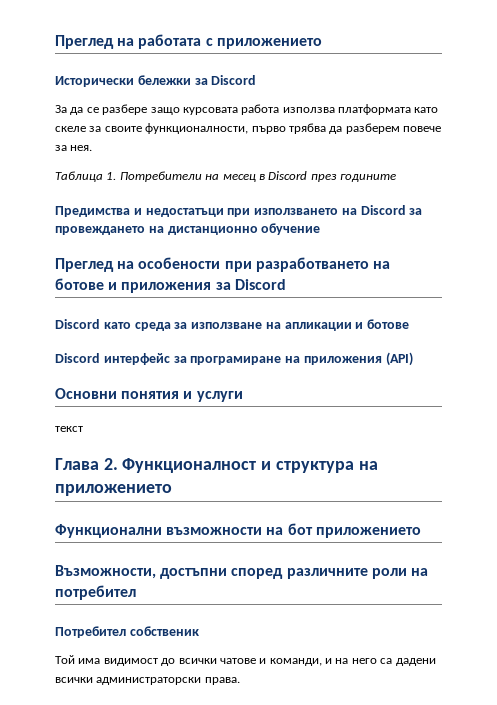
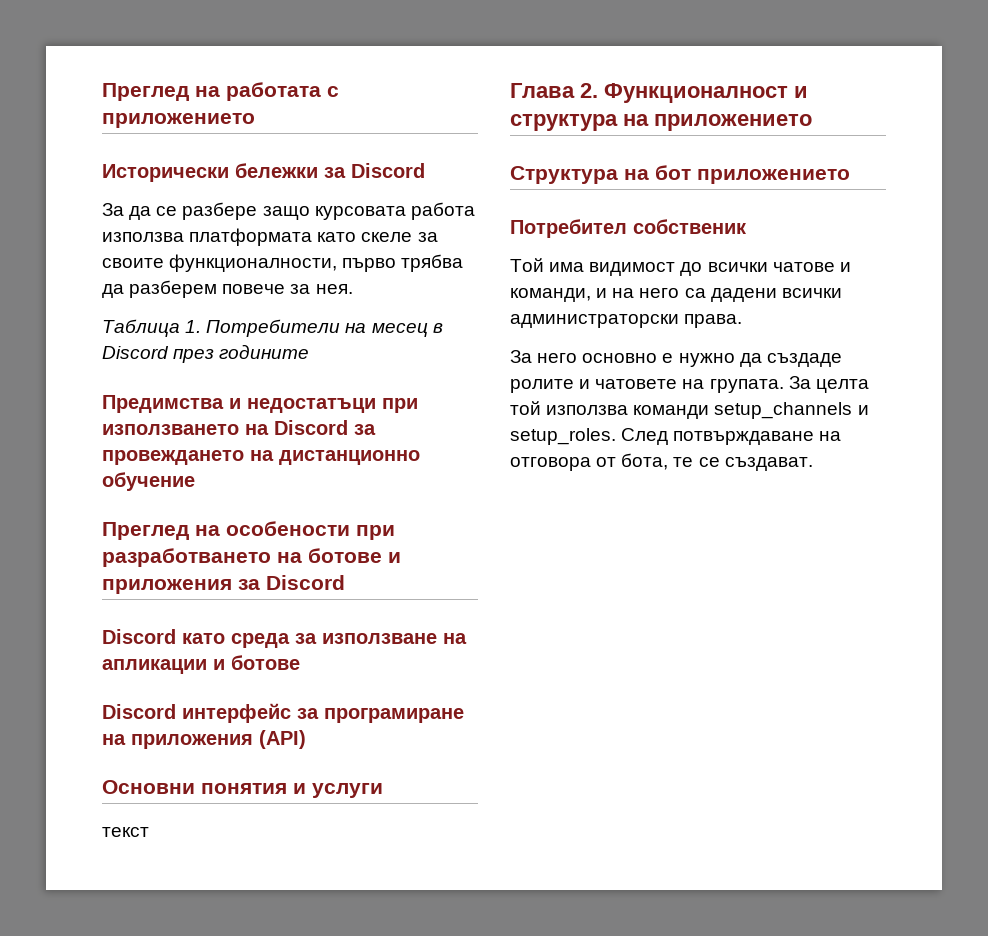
[55,524,263,538] Функционални възможности -> [510,166,618,184] Структура
[55,565,428,579] [55,585,136,600] // Възможности, достъпни според различните роли на потребител -> (850, 176) none
(240, 681) none -> [510,350,842,367] [510,376,869,393] [510,401,869,419] [510,428,842,445] [510,453,813,471] // За него основно е нужно да създаде ролите и чатовете на групата. За целта той използва команди setup_channels и setup_roles. След потвърждаване на отговора от бота, те се създават.

